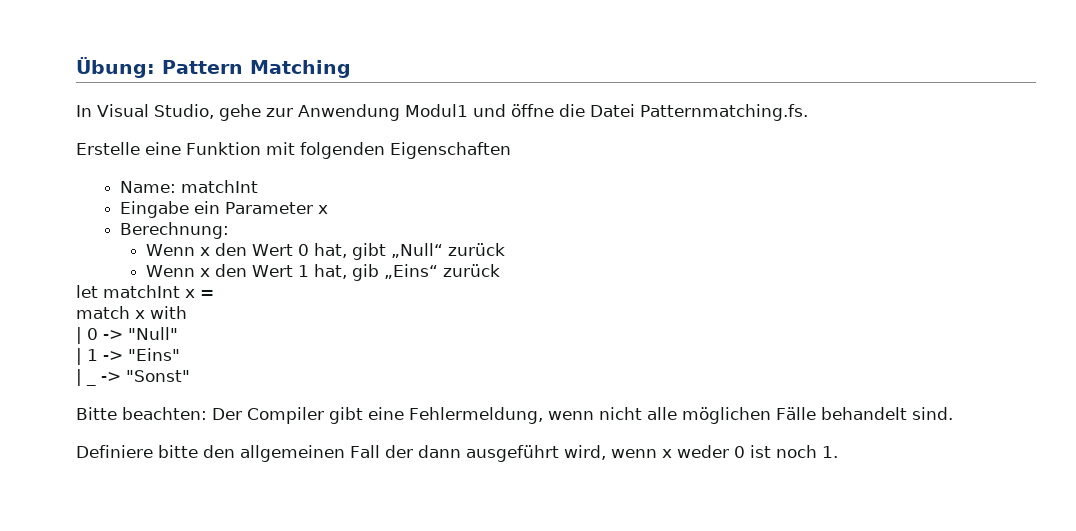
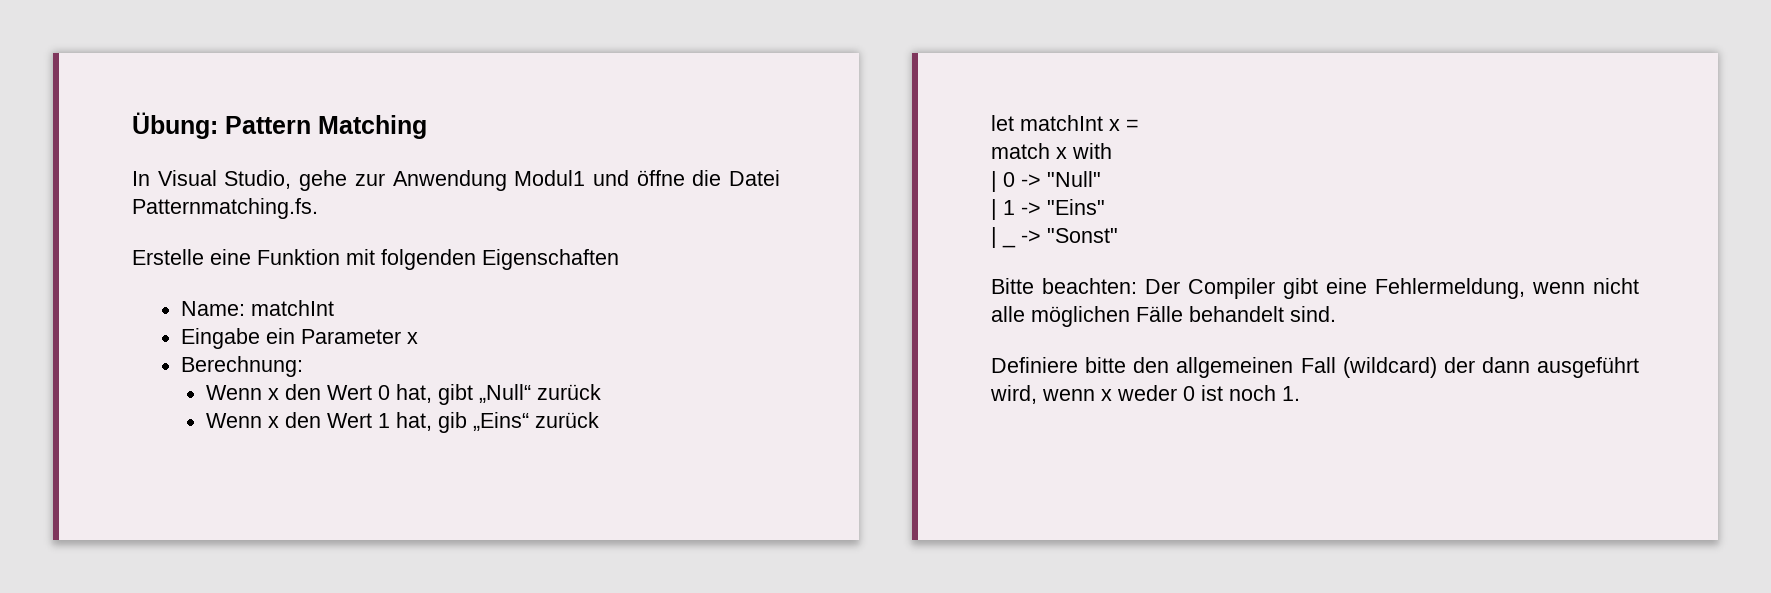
(380, 451) none -> [1342,357,1437,378] (wildcard)

